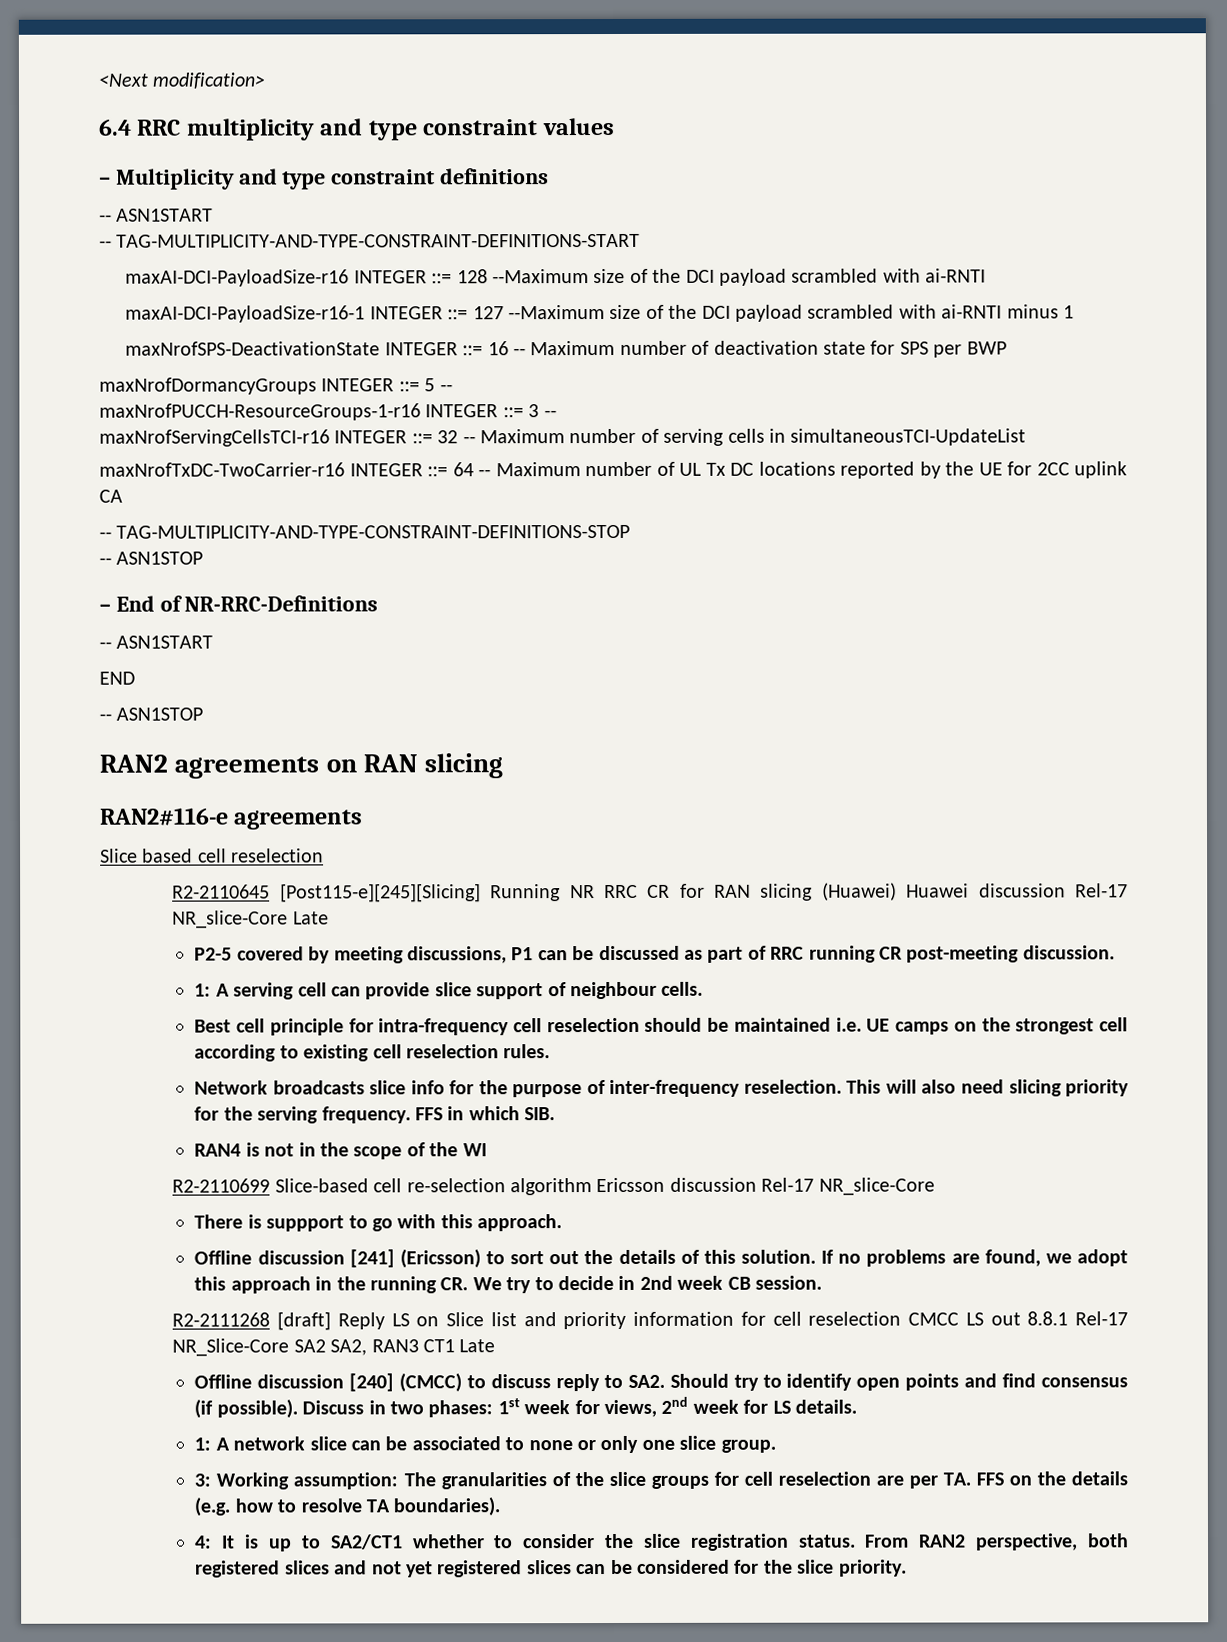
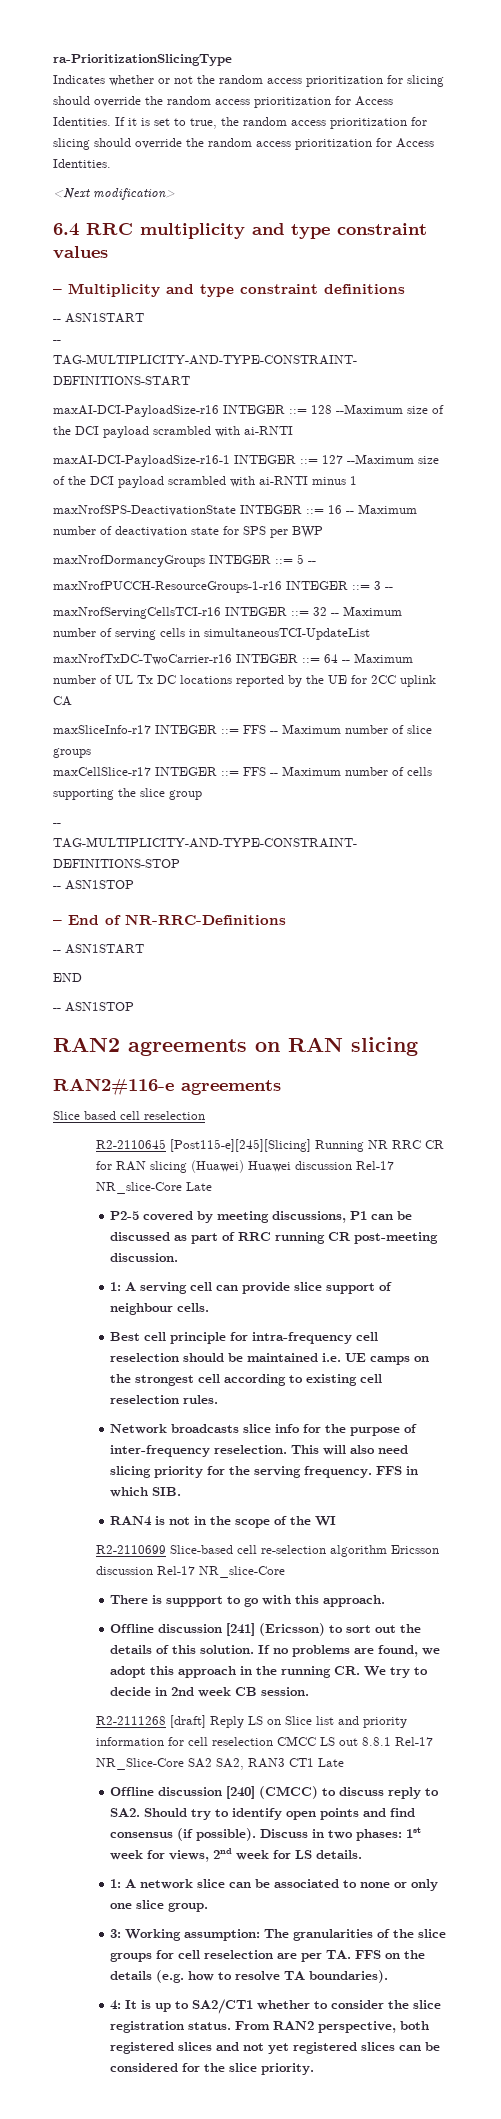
(98, 80) none -> [53,54,232,66] [53,75,444,87] [53,96,393,108] [53,117,427,129] [53,138,434,150] [53,159,111,168] ra-PrioritizationSlicingType // Indicates whether or not the random access prioritization for slicing should override the random access prioritization for Access Identities. If it is set to true, the random access prioritization for slicing should override the random access prioritization for Access Identities. //
(123, 496) none -> [53,724,432,734] [53,748,91,758] [53,766,432,776] [53,788,202,800] // maxSliceInfo-r17 INTEGER ::= FFS -- Maximum number of slice groups // maxCellSlice-r17 INTEGER ::= FFS -- Maximum number of cells supporting the slice group

